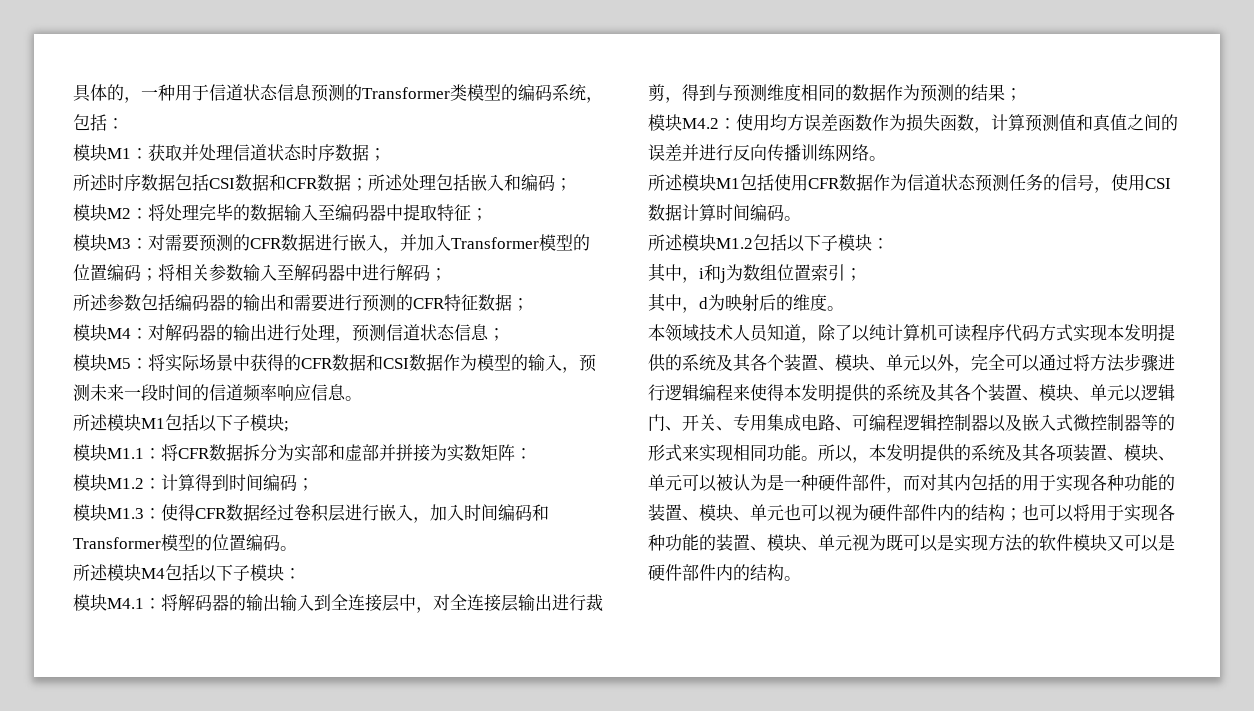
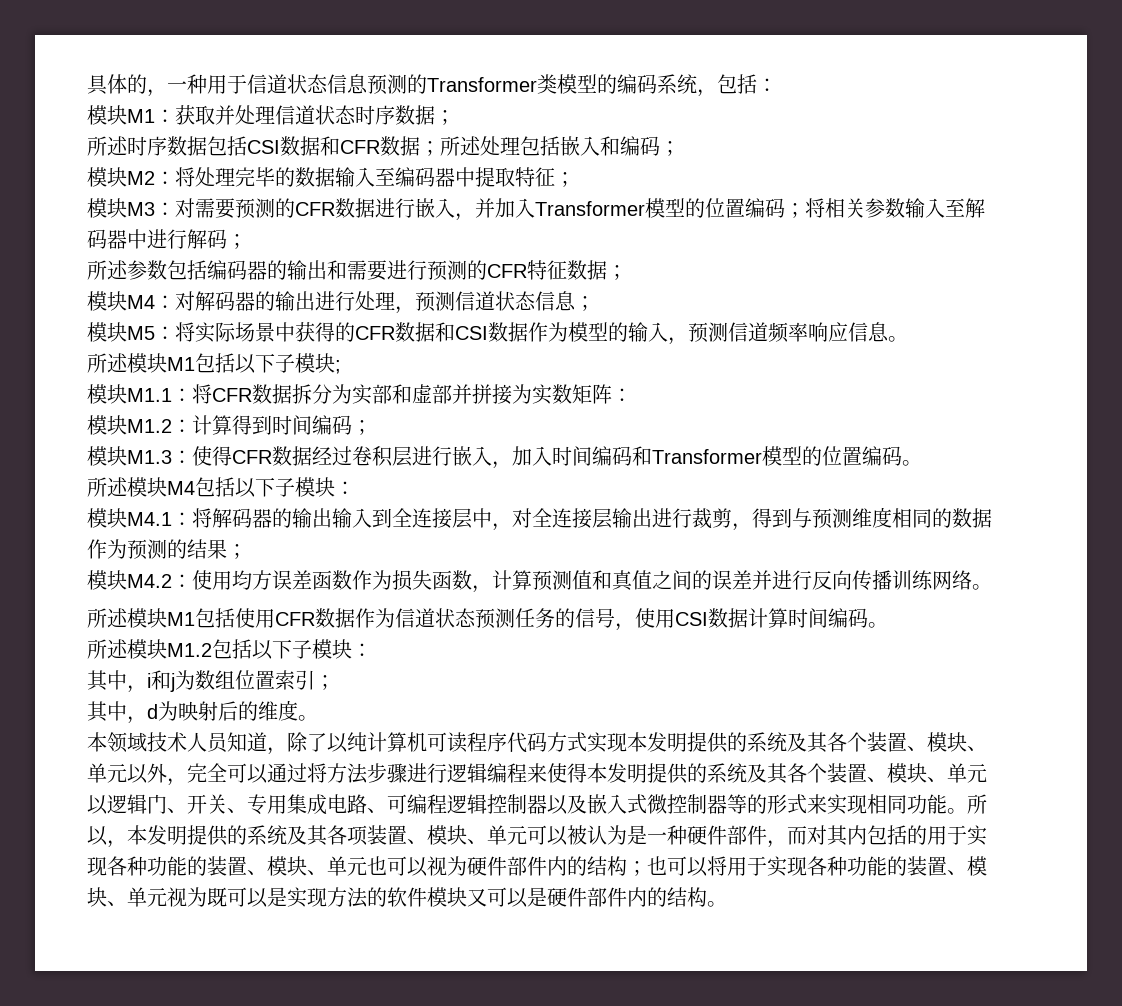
[90,384,209,401] 未来一段时间的 -> (728, 332) none

